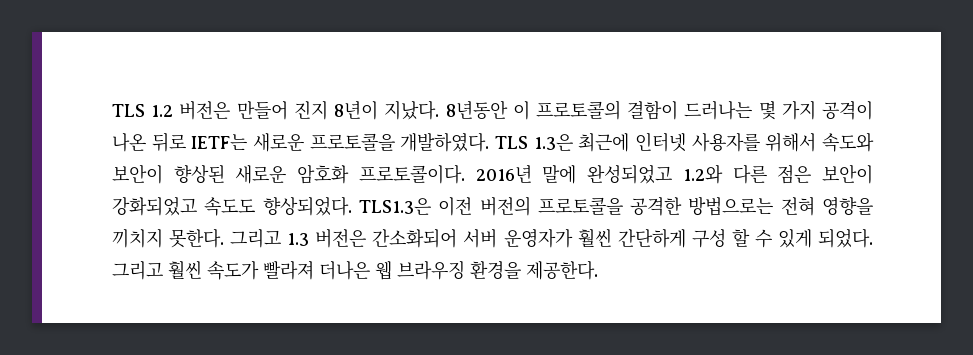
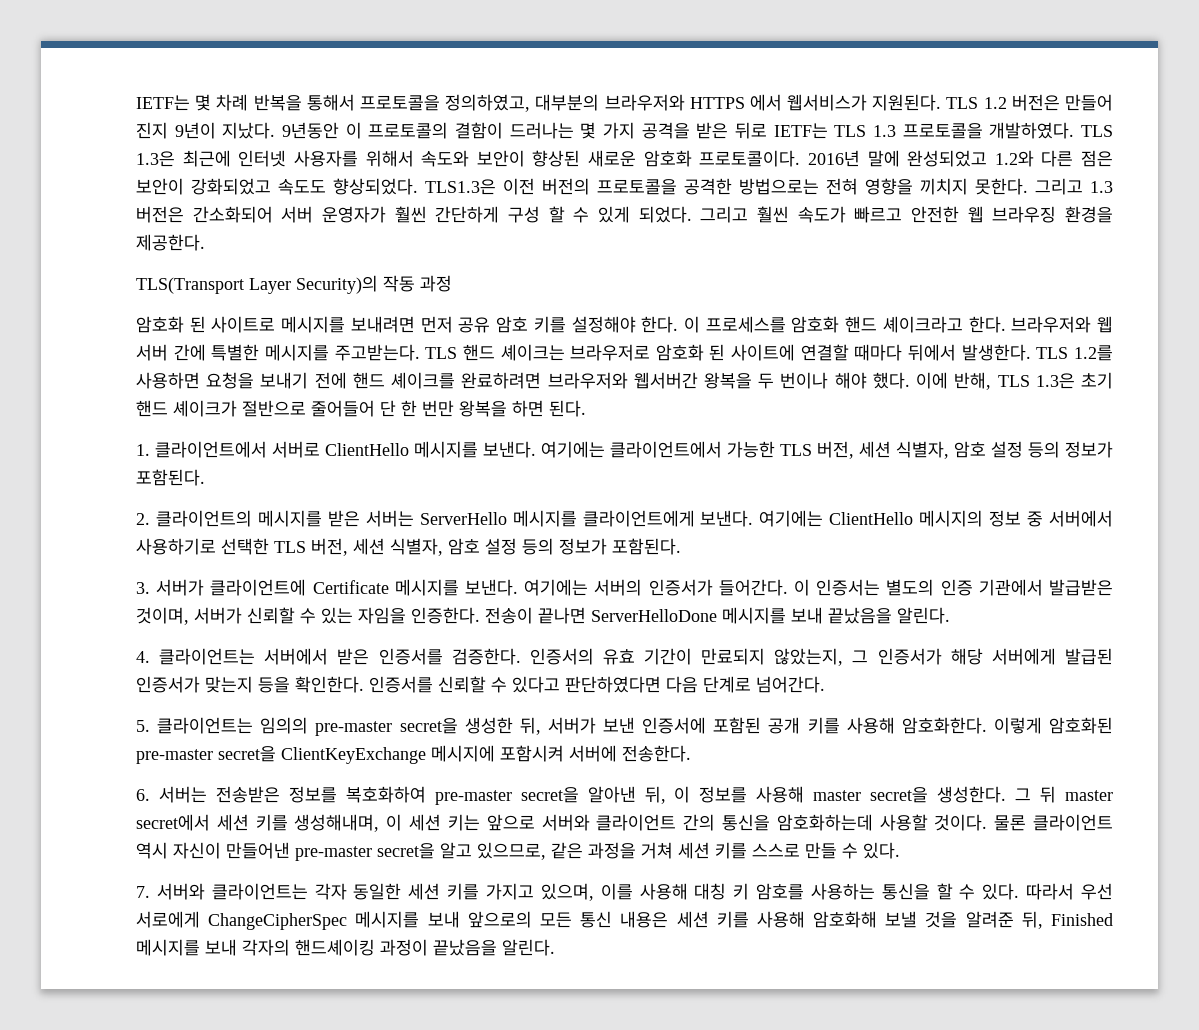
(112, 110) none -> [136,94,942,112] IETF는 몇 차례 반복을 통해서 프로토콜을 정의하였고, 대부분의 브라우저와 HTTPS 에서 웹서비스가 지원된다.
[334,100,508,120] 8년이 지났다. 8년동안 -> [174,122,339,139] 9년이 지났다. 9년동안
[821,101,873,120] [112,132,304,152] 공격이 나온 뒤로 IETF는 새로운 -> [641,122,896,139] 공격을 받은 뒤로 IETF는 TLS 1.3
[263,261,370,280] 빨라져 더나은 -> [854,206,959,223] 빠르고 안전한
(598, 270) none -> [136,275,452,294] [136,316,1113,333] [136,344,1113,361] [136,372,1113,390] [136,400,586,417] [136,441,1113,459] [136,469,205,486] [136,510,1113,527] [136,538,681,556] [136,579,1114,596] [136,607,950,625] [136,648,1113,666] [136,676,825,693] [136,717,1113,736] [136,745,691,764] [136,786,1114,805] [136,814,1113,832] [136,842,900,861] [136,883,1114,901] [136,911,1113,930] [136,939,555,956] // TLS(Transport Layer Security)의 작동 과정 // 암호화 된 사이트로 메시지를 보내려면 먼저 공유 암호 키를 설정해야 한다. 이 프로세스를 암호화 핸드 셰이크라고 한다. 브라우저와 웹 서버 간에 특별한 메시지를 주고받는다. TLS 핸드 셰이크는 브라우저로 암호화 된 사이트에 연결할 때마다 뒤에서 발생한다. TLS 1.2를 사용하면 요청을 보내기 전에 핸드 셰이크를 완료하려면 브라우저와 웹서버간 왕복을 두 번이나 해야 했다. 이에 반해, TLS 1.3은 초기 핸드 셰이크가 절반으로 줄어들어 단 한 번만 왕복을 하면 된다. // 1. 클라이언트에서 서버로 ClientHello 메시지를 보낸다. 여기에는 클라이언트에서 가능한 TLS 버전, 세션 식별자, 암호 설정 등의 정보가 포함된다. // 2. 클라이언트의 메시지를 받은 서버는 ServerHello 메시지를 클라이언트에게 보낸다. 여기에는 ClientHello 메시지의 정보 중 서버에서 사용하기로 선택한 TLS 버전, 세션 식별자, 암호 설정 등의 정보가 포함된다. // 3. 서버가 클라이언트에 Certificate 메시지를 보낸다. 여기에는 서버의 인증서가 들어간다. 이 인증서는 별도의 인증 기관에서 발급받은 것이며, 서버가 신뢰할 수 있는 자임을 인증한다. 전송이 끝나면 ServerHelloDone 메시지를 보내 끝났음을 알린다. // 4. 클라이언트는 서버에서 받은 인증서를 검증한다. 인증서의 유효 기간이 만료되지 않았는지, 그 인증서가 해당 서버에게 발급된 인증서가 맞는지 등을 확인한다. 인증서를 신뢰할 수 있다고 판단하였다면 다음 단계로 넘어간다. // 5. 클라이언트는 임의의 pre-master secret을 생성한 뒤, 서버가 보낸 인증서에 포함된 공개 키를 사용해 암호화한다. 이렇게 암호화된 pre-master secret을 ClientKeyExchange 메시지에 포함시켜 서버에 전송한다. // 6. 서버는 전송받은 정보를 복호화하여 pre-master secret을 알아낸 뒤, 이 정보를 사용해 master secret을 생성한다. 그 뒤 master secret에서 세션 키를 생성해내며, 이 세션 키는 앞으로 서버와 클라이언트 간의 통신을 암호화하는데 사용할 것이다. 물론 클라이언트 역시 자신이 만들어낸 pre-master secret을 알고 있으므로, 같은 과정을 거쳐 세션 키를 스스로 만들 수 있다. // 7. 서버와 클라이언트는 각자 동일한 세션 키를 가지고 있으며, 이를 사용해 대칭 키 암호를 사용하는 통신을 할 수 있다. 따라서 우선 서로에게 ChangeCipherSpec 메시지를 보내 앞으로의 모든 통신 내용은 세션 키를 사용해 암호화해 보낼 것을 알려준 뒤, Finished 메시지를 보내 각자의 핸드셰이킹 과정이 끝났음을 알린다.

